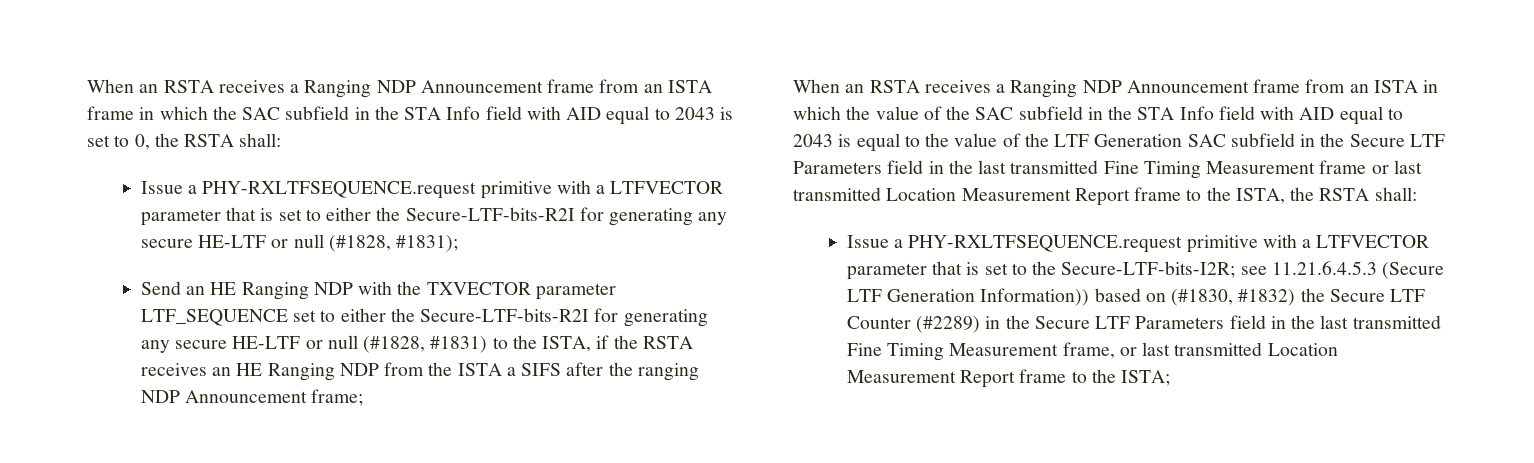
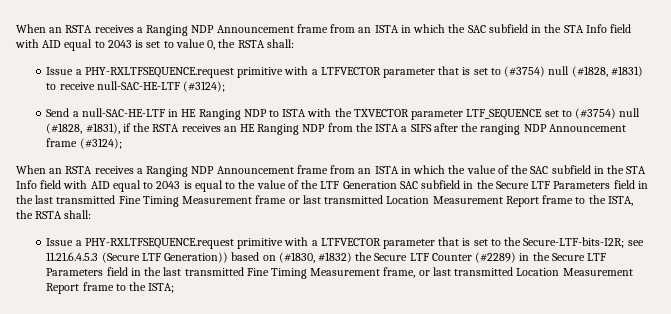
[87,106,134,120] frame -> (399, 29) none
(130, 141) none -> [175,39,205,48] value
[326,207,728,226] [140,234,459,252] [140,281,353,300] either the Secure-LTF-bits-R2I for generating any secure HE-LTF or null (#1828, #1831); // Send an HE Ranging NDP -> [504,66,643,77] [46,81,226,92] [46,108,307,120] (#3754) null (#1828, #1831) to receive null-SAC-HE-LTF (#3124); // Send a null-SAC-HE-LTF in HE Ranging NDP to ISTA
[340,308,708,327] [140,335,592,353] either the Secure-LTF-bits-R2I for generating any secure HE-LTF or null (#1828, #1831) to the ISTA, -> [575,108,641,119] [46,123,120,134] (#3754) null (#1828, #1831),
[311,389,364,406] frame; -> [46,138,122,149] frame (#3124);
[887,288,1090,306] Generation Information)) -> [164,252,229,263] Generation))

